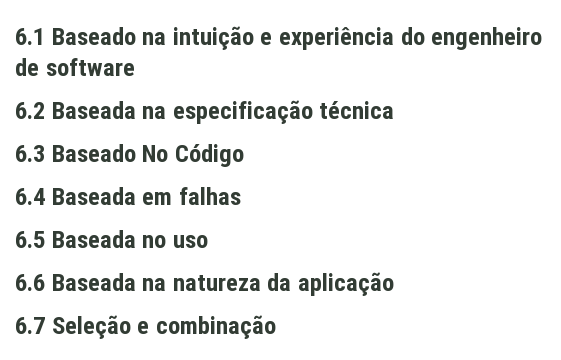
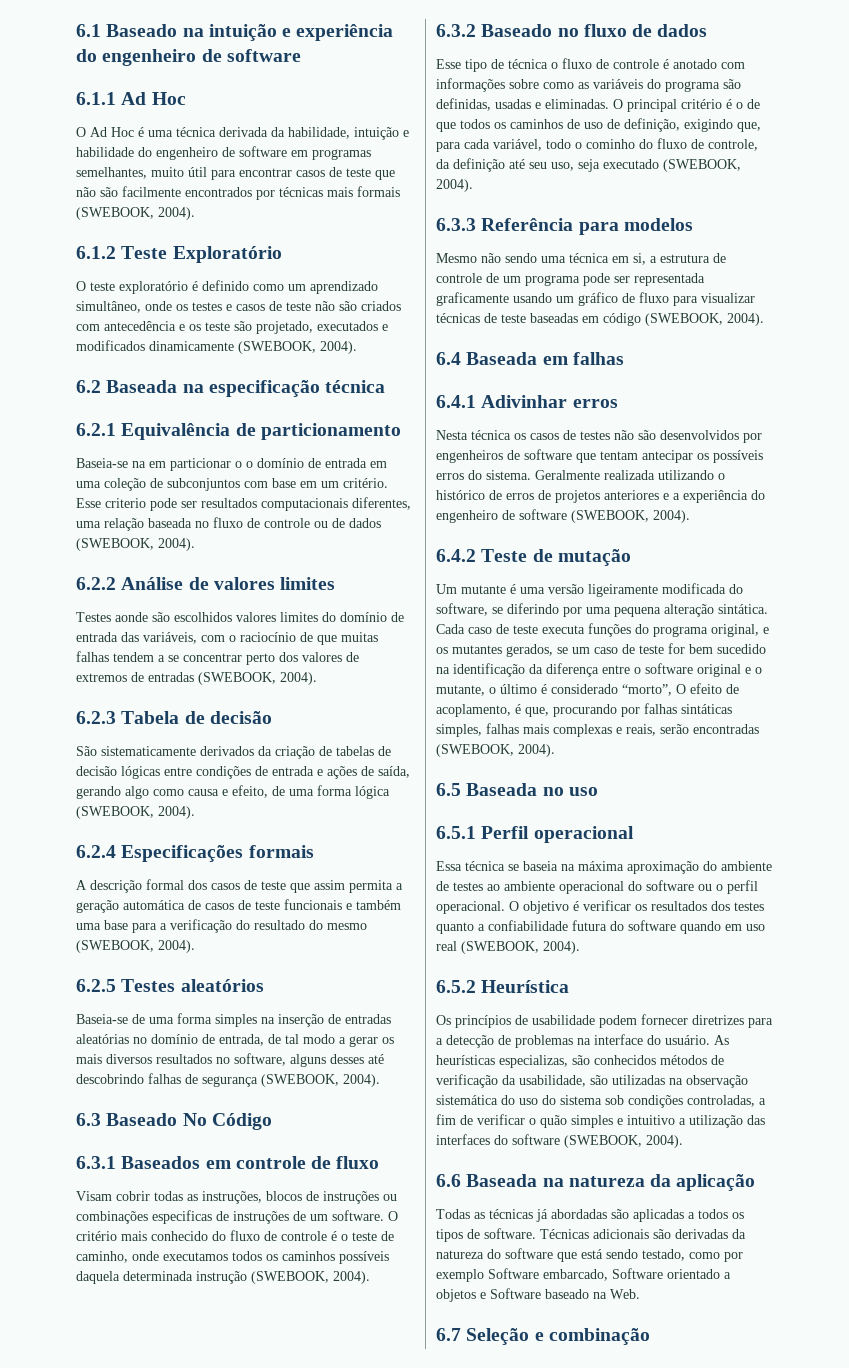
(135, 67) none -> [76,92,186,105] [76,127,409,140] [76,146,371,160] [76,167,395,180] [76,186,400,200] [76,207,195,220] [76,246,282,263] [76,280,378,294] [76,301,401,313] [76,321,388,334] [76,340,357,354] // 6.1.1 Ad Hoc // O Ad Hoc é uma técnica derivada da habilidade, intuição e habilidade do engenheiro de software em programas semelhantes, muito útil para encontrar casos de teste que não são facilmente encontrados por técnicas mais formais (SWEBOOK, 2004). // 6.1.2 Teste Exploratório // O teste exploratório é definido como um aprendizado simultâneo, onde os testes e casos de teste não são criados com antecedência e os teste são projetado, executados e modificados dinamicamente (SWEBOOK, 2004).
[15,144,244,167] [15,187,241,205] [15,230,208,248] 6.3 Baseado No Código // 6.4 Baseada em falhas // 6.5 Baseada no uso -> [76,423,401,440] [76,458,387,471] [76,478,388,491] [76,497,411,511] [76,517,381,531] [76,538,195,551] [76,577,336,590] [76,612,404,622] [76,632,378,645] [76,651,359,665] [76,672,317,685] [76,711,272,724] [76,746,391,759] [76,766,410,779] [76,785,390,799] [76,806,195,819] [76,845,314,862] [76,879,403,893] [76,899,401,913] [76,919,367,933] [76,940,195,953] [76,979,264,992] [76,1013,391,1027] [76,1034,394,1047] [76,1053,384,1067] [76,1073,380,1087] [76,1113,272,1130] [76,1156,380,1169] [76,1191,397,1204] [76,1210,398,1224] [76,1230,394,1241] [76,1251,389,1264] [76,1271,370,1284] [436,24,708,37] [436,58,745,72] [436,78,741,92] [436,98,760,112] [436,118,761,132] [436,138,758,152] [436,158,741,172] [436,179,473,192] [436,218,693,235] [436,253,726,265] [436,273,705,286] [436,292,755,306] [436,313,764,326] [436,352,624,365] [436,395,618,408] [436,430,762,443] [436,449,763,463] [436,470,725,480] [436,490,765,503] [436,509,690,523] [436,549,631,566] [436,583,743,597] [436,603,768,617] [436,623,769,637] [436,643,766,657] [436,663,762,677] [436,683,739,696] [436,703,732,717] [436,723,759,737] [436,744,555,757] [436,783,598,796] [436,826,634,843] [436,861,772,874] [436,880,758,894] [436,900,764,914] [436,920,765,934] [436,941,580,954] [436,980,570,993] [436,1014,773,1028] [436,1034,729,1048] [436,1055,724,1068] [436,1074,748,1088] [436,1095,766,1108] [436,1114,765,1128] [436,1134,683,1148] 6.2.1 Equivalência de particionamento // Baseia-se na em particionar o o domínio de entrada em uma coleção de subconjuntos com base em um critério. Esse criterio pode ser resultados computacionais diferentes, uma relação baseada no fluxo de controle ou de dados (SWEBOOK, 2004). // 6.2.2 Análise de valores limites // Testes aonde são escolhidos valores limites do domínio de entrada das variáveis, com o raciocínio de que muitas falhas tendem a se concentrar perto dos valores de extremos de entradas (SWEBOOK, 2004). // 6.2.3 Tabela de decisão // São sistematicamente derivados da criação de tabelas de decisão lógicas entre condições de entrada e ações de saída, gerando algo como causa e efeito, de uma forma lógica (SWEBOOK, 2004). // 6.2.4 Especificações formais // A descrição formal dos casos de teste que assim permita a geração automática de casos de teste funcionais e também uma base para a verificação do resultado do mesmo (SWEBOOK, 2004). // 6.2.5 Testes aleatórios // Baseia-se de uma forma simples na inserção de entradas aleatórias no domínio de entrada, de tal modo a gerar os mais diversos resultados no software, alguns desses até descobrindo falhas de segurança (SWEBOOK, 2004). // 6.3 Baseado No Código // 6.3.1 Baseados em controle de fluxo // Visam cobrir todas as instruções, blocos de instruções ou combinações especificas de instruções de um software. O critério mais conhecido do fluxo de controle é o teste de caminho, onde executamos todos os caminhos possíveis daquela determinada instrução (SWEBOOK, 2004). // 6.3.2 Baseado no fluxo de dados // Esse tipo de técnica o fluxo de controle é anotado com informações sobre como as variáveis do programa são definidas, usadas e eliminadas. O principal critério é o de que todos os caminhos de uso de definição, exigindo que, para cada variável, todo o cominho do fluxo de controle, da definição até seu uso, seja executado (SWEBOOK, 2004). // 6.3.3 Referência para modelos // Mesmo não sendo uma técnica em si, a estrutura de controle de um programa pode ser representada graficamente usando um gráfico de fluxo para visualizar técnicas de teste baseadas em código (SWEBOOK, 2004). // 6.4 Baseada em falhas // 6.4.1 Adivinhar erros // Nesta técnica os casos de testes não são desenvolvidos por engenheiros de software que tentam antecipar os possíveis erros do sistema. Geralmente realizada utilizando o histórico de erros de projetos anteriores e a experiência do engenheiro de software (SWEBOOK, 2004). // 6.4.2 Teste de mutação // Um mutante é uma versão ligeiramente modificada do software, se diferindo por uma pequena alteração sintática. Cada caso de teste executa funções do programa original, e os mutantes gerados, se um caso de teste for bem sucedido na identificação da diferença entre o software original e o mutante, o último é considerado “morto”, O efeito de acoplamento, é que, procurando por falhas sintáticas simples, falhas mais complexas e reais, serão encontradas (SWEBOOK, 2004). // 6.5 Baseada no uso // 6.5.1 Perfil operacional // Essa técnica se baseia na máxima aproximação do ambiente de testes ao ambiente operacional do software ou o perfil operacional. O objetivo é verificar os resultados dos testes quanto a confiabilidade futura do software quando em uso real (SWEBOOK, 2004). // 6.5.2 Heurística // Os princípios de usabilidade podem fornecer diretrizes para a detecção de problemas na interface do usuário. As heurísticas especializas, são conhecidos métodos de verificação da usabilidade, são utilizadas na observação sistemática do uso do sistema sob condições controladas, a fim de verificar o quão simples e intuitivo a utilização das interfaces do software (SWEBOOK, 2004).
(395, 284) none -> [436,1209,744,1222] [436,1228,746,1242] [436,1248,743,1262] [436,1268,731,1282] [436,1288,640,1302] // Todas as técnicas já abordadas são aplicadas a todos os tipos de software. Técnicas adicionais são derivadas da natureza do software que está sendo testado, como por exemplo Software embarcado, Software orientado a objetos e Software baseado na Web.

